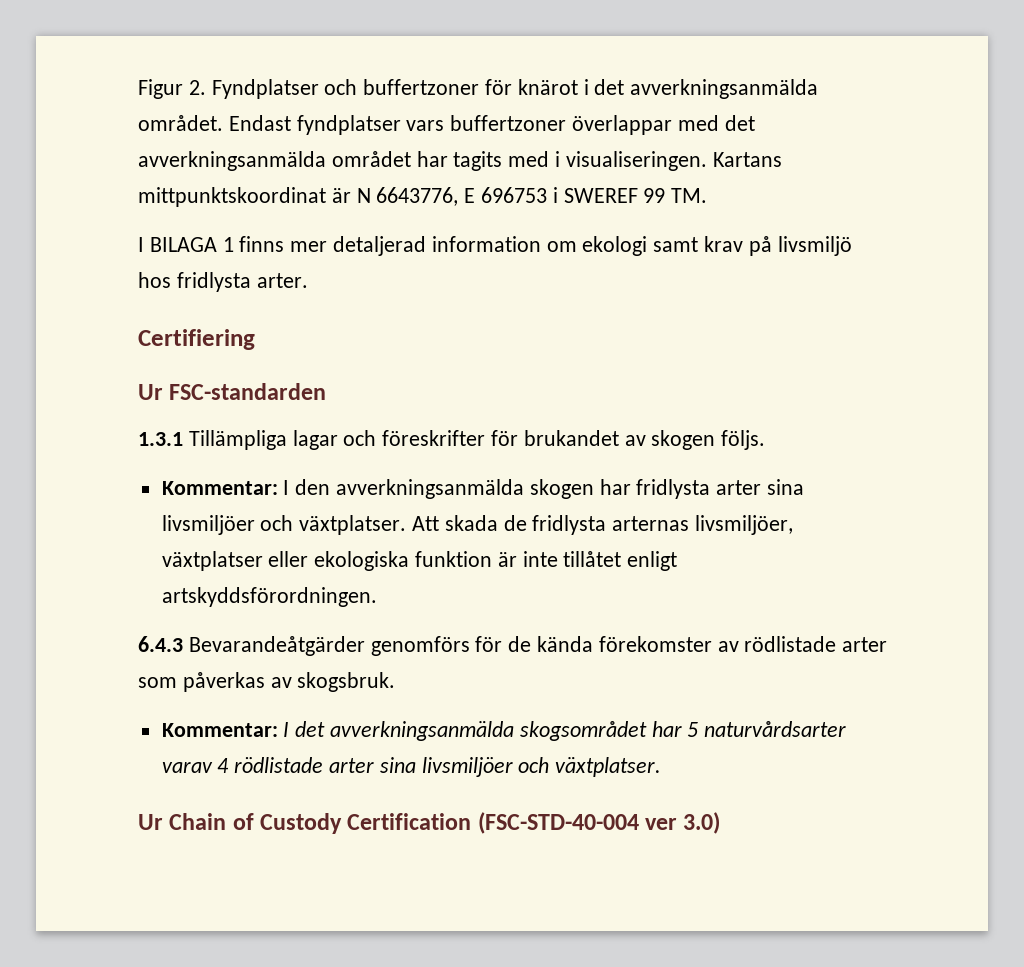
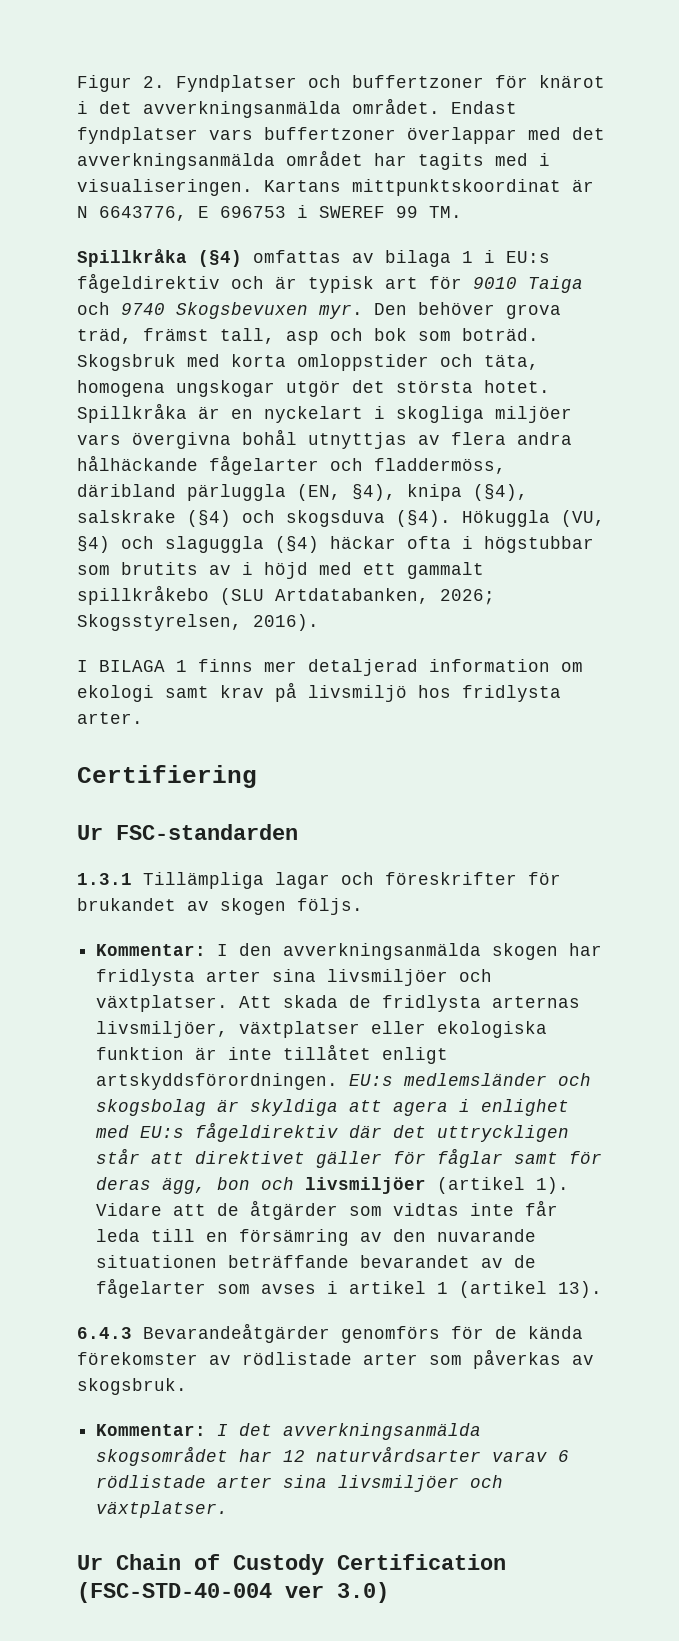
(708, 195) none -> [77,249,550,267] [77,273,583,293] [77,302,561,319] [77,328,539,345] [77,354,539,371] [77,380,550,397] [77,403,572,423] [77,429,572,449] [77,455,506,475] [77,484,528,501] [77,510,605,527] [77,536,594,553] [77,562,484,579] [77,585,495,605] [77,614,319,631] // Spillkråka (§4) omfattas av bilaga 1 i EU:s fågeldirektiv och är typisk art för 9010 Taiga och 9740 Skogsbevuxen myr. Den behöver grova träd, främst tall, asp och bok som boträd. Skogsbruk med korta omloppstider och täta, homogena ungskogar utgör det största hotet. Spillkråka är en nyckelart i skogliga miljöer vars övergivna bohål utnyttjas av flera andra hålhäckande fågelarter och fladdermöss, däribland pärluggla (EN, §4), knipa (§4), salskrake (§4) och skogsduva (§4). Hökuggla (VU, §4) och slaguggla (§4) häckar ofta i högstubbar som brutits av i höjd med ett gammalt spillkråkebo (SLU Artdatabanken, 2026; Skogsstyrelsen, 2016).
(377, 597) none -> [349,1073,592,1086] [96,1099,570,1116] [96,1122,570,1142] [96,1148,603,1168] [96,1177,570,1194] [96,1200,559,1220] [96,1229,537,1246] [96,1255,537,1268] [96,1278,603,1298] EU:s medlemsländer och skogsbolag är skyldiga att agera i enlighet med EU:s fågeldirektiv där det uttryckligen står att direktivet gäller för fåglar samt för deras ägg, bon och livsmiljöer (artikel 1). Vidare att de åtgärder som vidtas inte får leda till en försämring av den nuvarande situationen beträffande bevarandet av de fågelarter som avses i artikel 1 (artikel 13).
[687,722,699,737] 5 -> [283,1450,306,1462] 12
[217,758,230,773] 4 -> [558,1450,570,1462] 6

